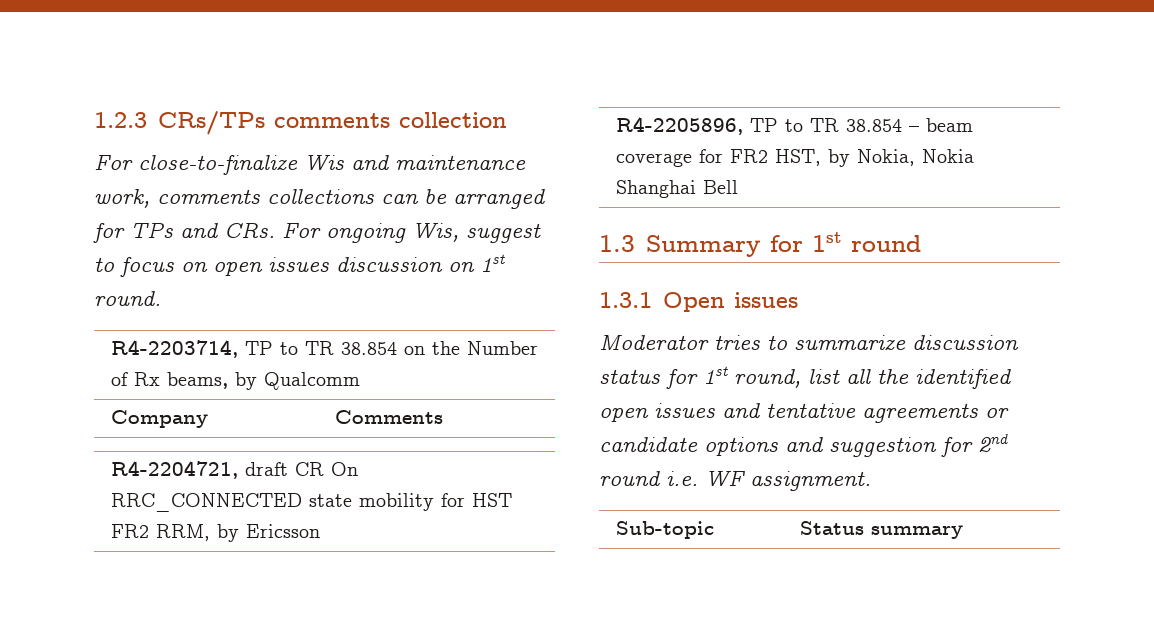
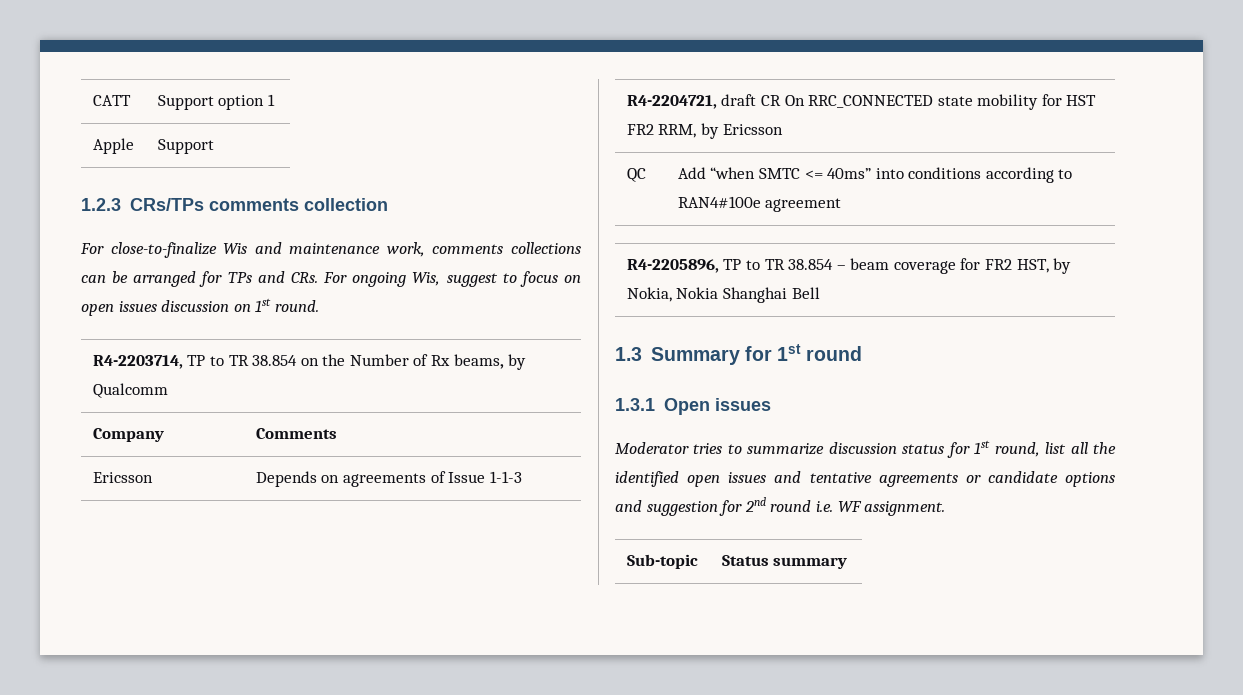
(94, 120) none -> [92,95,131,106] [157,94,275,110] [92,138,134,154] [157,139,214,154] CATT | Support option 1 // Apple | Support //
(443, 417) none -> [92,472,153,483] [255,471,522,487] // Ericsson | Depends on agreements of Issue 1-1-3
(320, 531) none -> [626,168,646,182] [677,167,1073,183] [677,196,842,212] // QC | Add “when SMTC <= 40ms” into conditions according to RAN4#100e agreement

